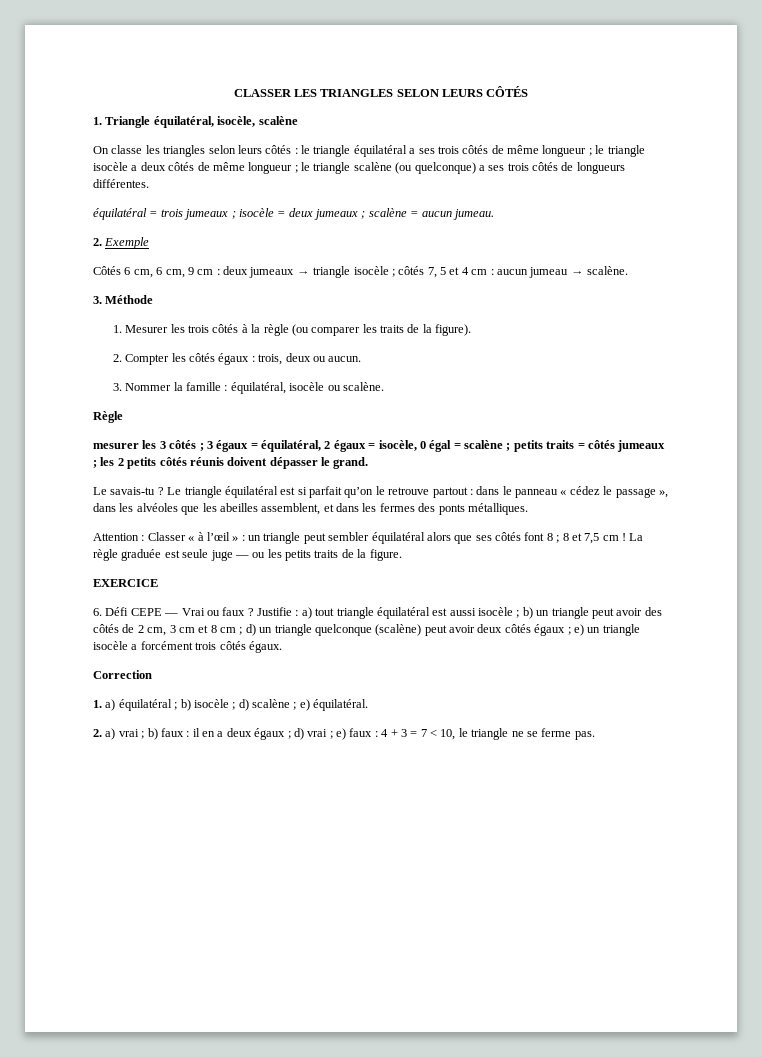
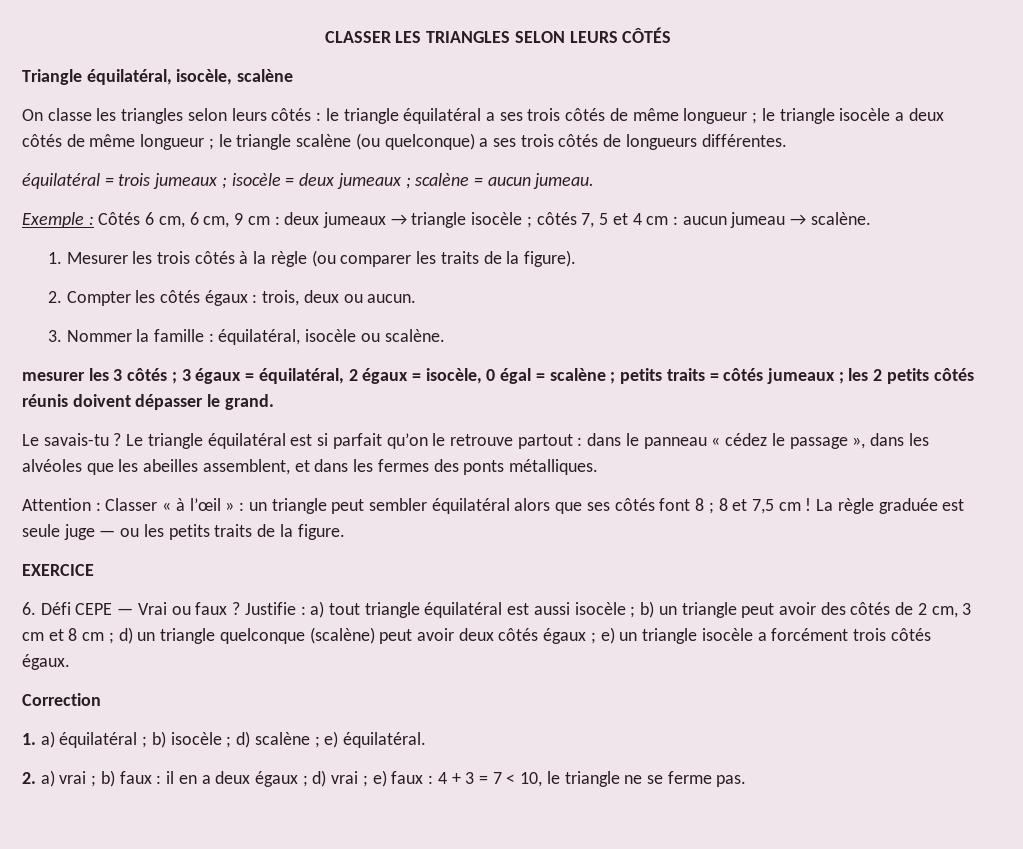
[93,117,102,125] 1. -> (672, 35) none
[93,238,102,246] 2. -> (595, 181) none
(150, 243) // -> [88,216,94,225] :
[93,295,154,304] // 3. Méthode -> (871, 218) none
[93,411,123,423] // Règle -> (445, 335) none

